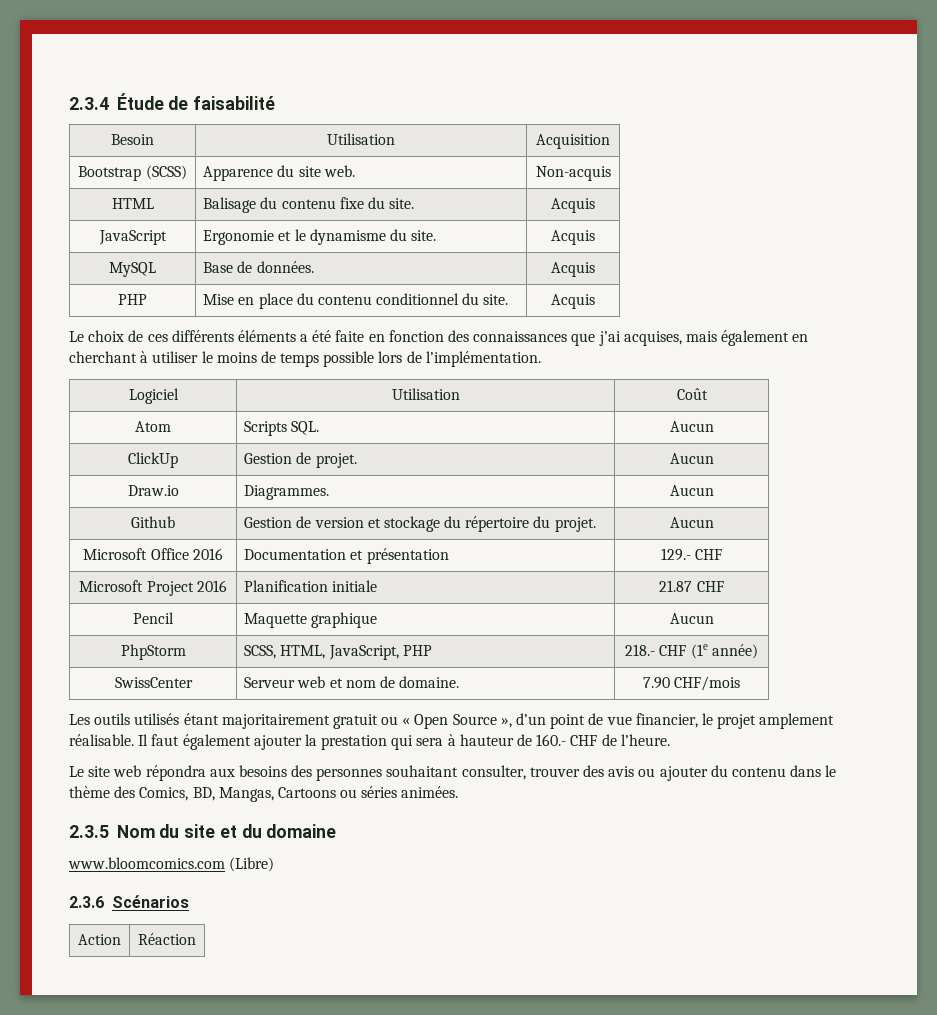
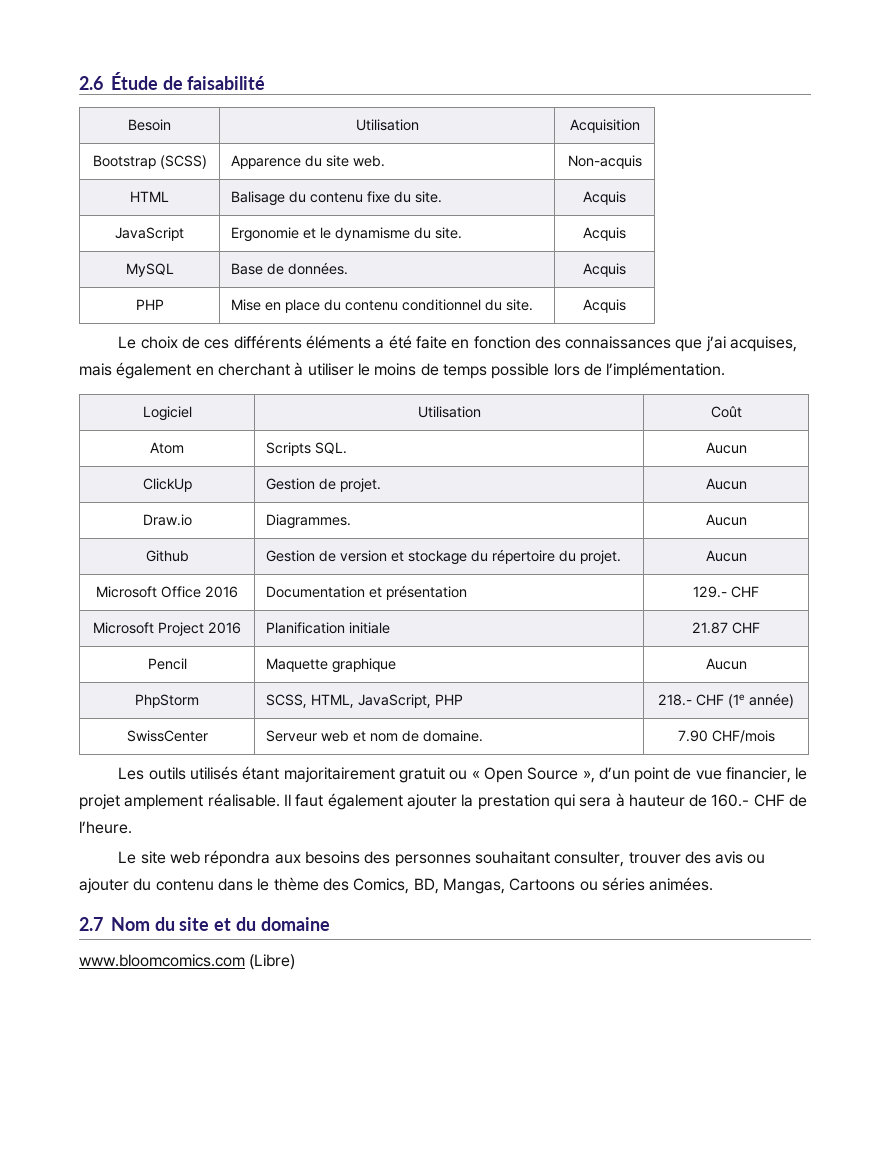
[69,97,109,110] 2.3.4 -> [79,76,103,90] 2.6
[69,825,109,838] 2.3.5 -> [79,917,103,931] 2.7
[69,895,189,908] [78,934,121,945] [138,933,196,945] // 2.3.6 Scénarios // Action | Réaction -> (296, 962) none

